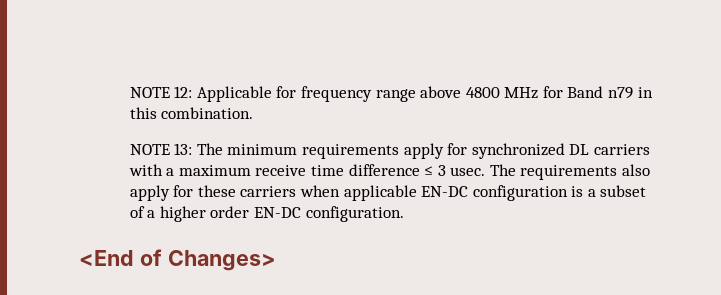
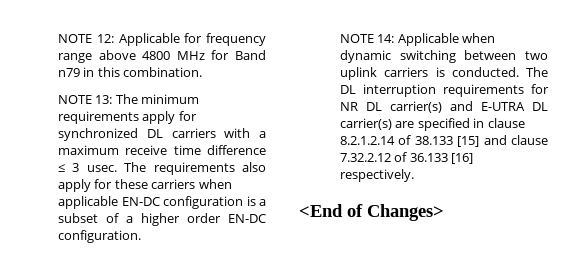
(404, 214) none -> [340,33,496,46] [340,50,548,63] [340,67,548,80] [340,84,549,97] [340,101,548,113] [340,118,525,131] [340,135,548,147] [340,152,474,164] [340,169,415,182] // NOTE 14: Applicable when dynamic switching between two uplink carriers is conducted. The DL interruption requirements for NR DL carrier(s) and E-UTRA DL carrier(s) are specified in clause 8.2.1.2.14 of 38.133 [15] and clause 7.32.2.12 of 36.133 [16] respectively.

